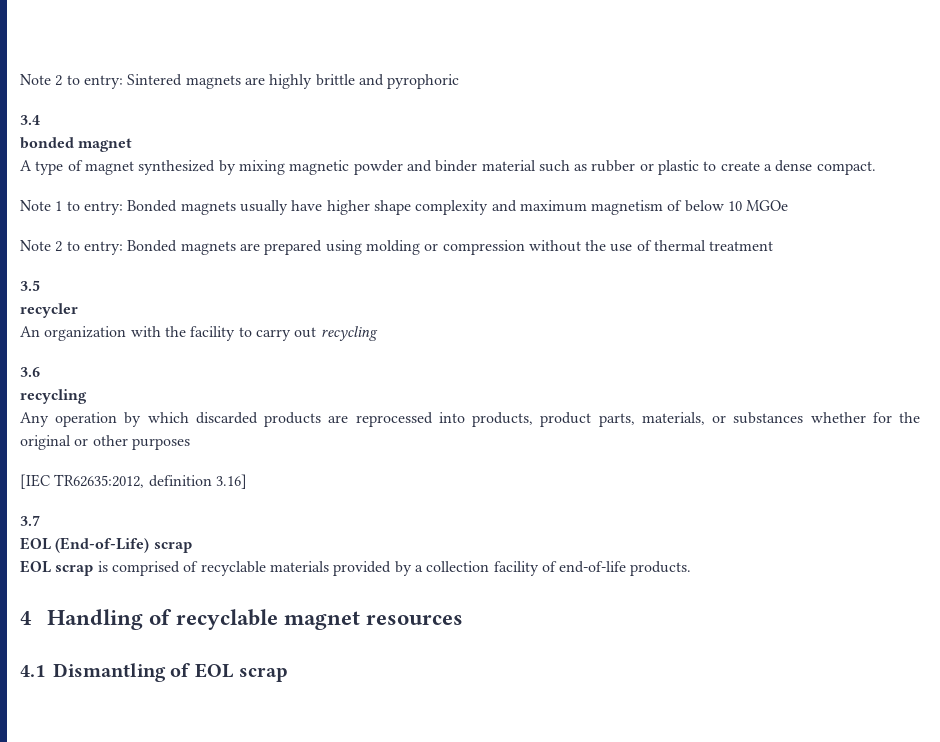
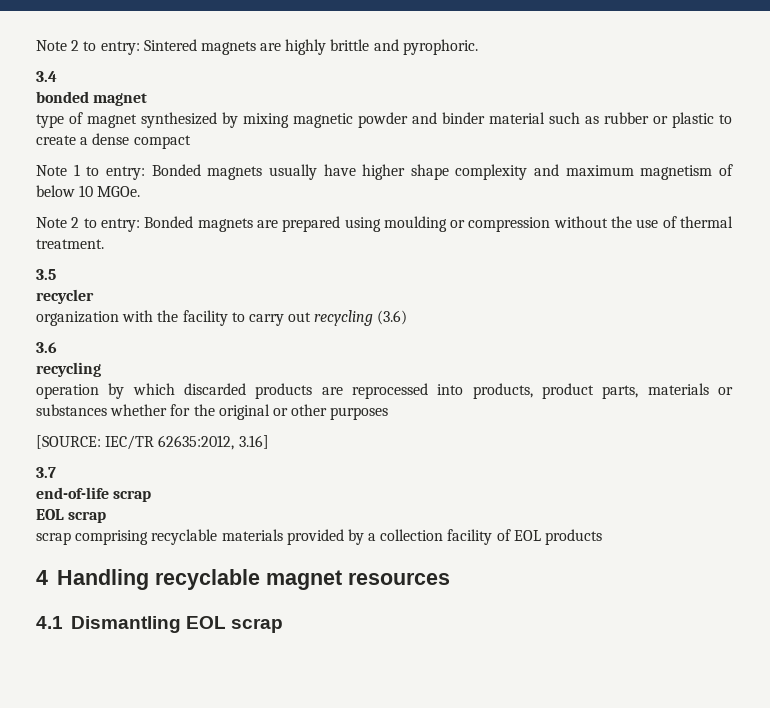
[387,74,460,89] pyrophoric -> [402,39,478,55] pyrophoric.
[20,160,32,171] A -> (148, 99) none
[816,161,876,175] compact. -> [133,135,191,149] compact
[746,200,789,211] MGOe -> [97,186,141,197] MGOe.
[365,240,420,255] molding -> [383,216,447,232] moulding
[709,241,774,251] treatment -> [36,239,104,249] treatment.
[20,326,40,337] An -> (94, 296) none
(378, 333) none -> [377,310,408,325] (3.6)
[20,412,49,427] Any -> (101, 369) none
[641,412,705,425] materials, -> [647,383,709,395] materials
[20,474,212,489] [IEC TR62635:2012, definition -> [36,435,235,450] [SOURCE: IEC/TR 62635:2012,
[20,537,150,553] EOL (End-of-Life) -> [36,487,109,499] end-of-life
[97,561,199,576] is comprised of -> [36,530,149,545] // scrap comprising
[559,561,692,576] end-of-life products. -> [513,529,603,545] EOL products
[148,609,172,625] of -> (149, 579) none
[170,663,191,677] of -> (181, 624) none

